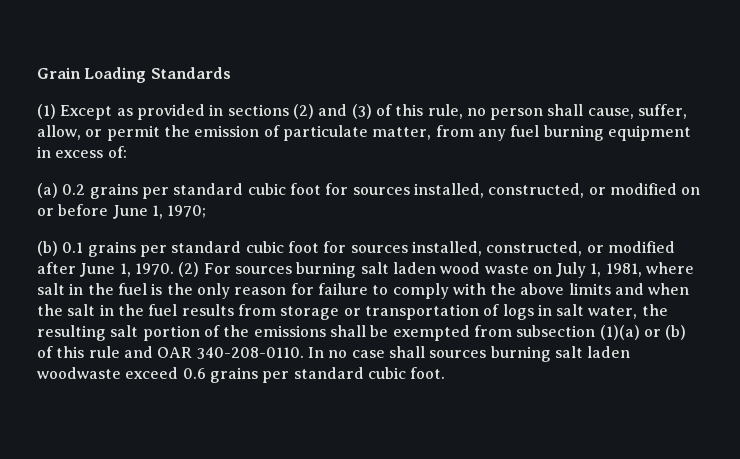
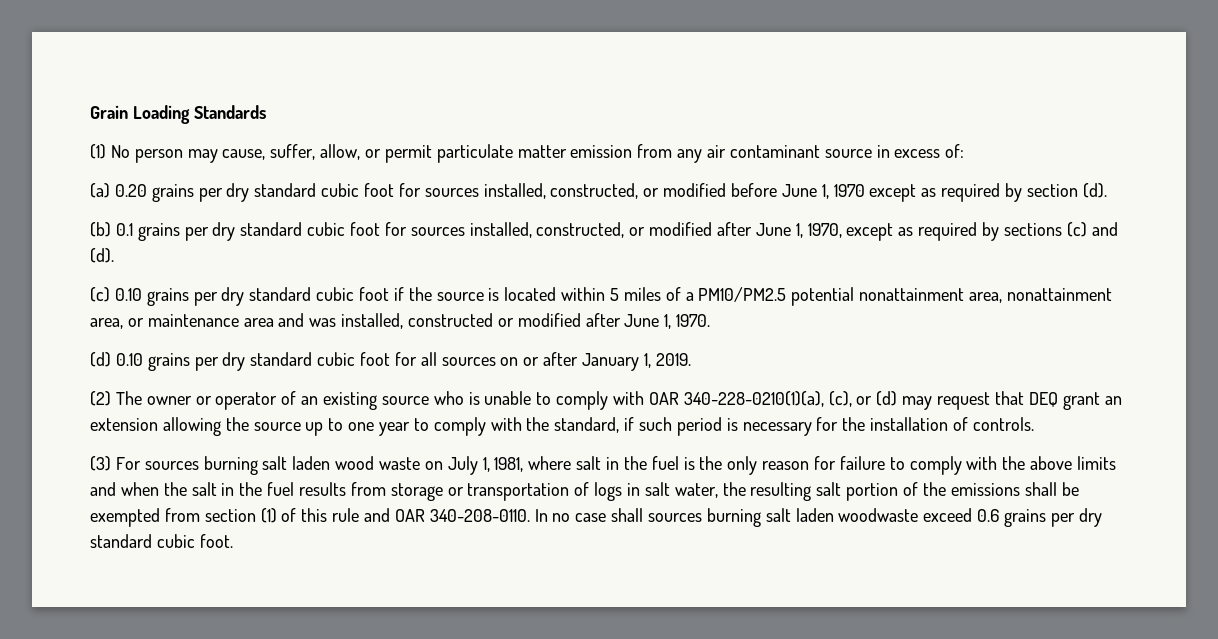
[60,104,584,120] Except as provided in sections (2) and (3) of this rule, no person shall -> [110,145,218,163] No person may
[163,125,691,141] the emission of particulate matter, from any fuel burning equipment -> [436,144,872,163] particulate matter emission from any air contaminant source
[62,183,701,199] [37,208,54,216] 0.2 grains per standard cubic foot for sources installed, constructed, or modified on or -> [114,183,727,202] 0.20 grains per dry standard cubic foot for sources installed, constructed, or modified
[167,205,207,218] 1970; -> [833,183,1107,202] 1970 except as required by section (d).
(167, 251) none -> [212,222,236,241] dry
[134,262,200,277] 1970. (2) -> [807,222,1118,241] [90,248,114,263] [90,287,1112,306] [90,313,711,329] [90,352,691,371] [90,391,1122,410] [90,417,1034,436] [90,456,111,471] 1970, except as required by sections (c) and (d). // (c) 0.10 grains per dry standard cubic foot if the source is located within 5 miles of a PM10/PM2.5 potential nonattainment area, nonattainment area, or maintenance area and was installed, constructed or modified after June 1, 1970. // (d) 0.10 grains per dry standard cubic foot for all sources on or after January 1, 2019. // (2) The owner or operator of an existing source who is unable to comply with OAR 340-228-0210(1)(a), (c), or (d) may request that DEQ grant an extension allowing the source up to one year to comply with the standard, if such period is necessary for the installation of controls. // (3)
[516,325,687,340] subsection (1)(a) or (b) -> [204,508,277,523] section (1)
(290, 377) none -> [1078,508,1102,527] dry

